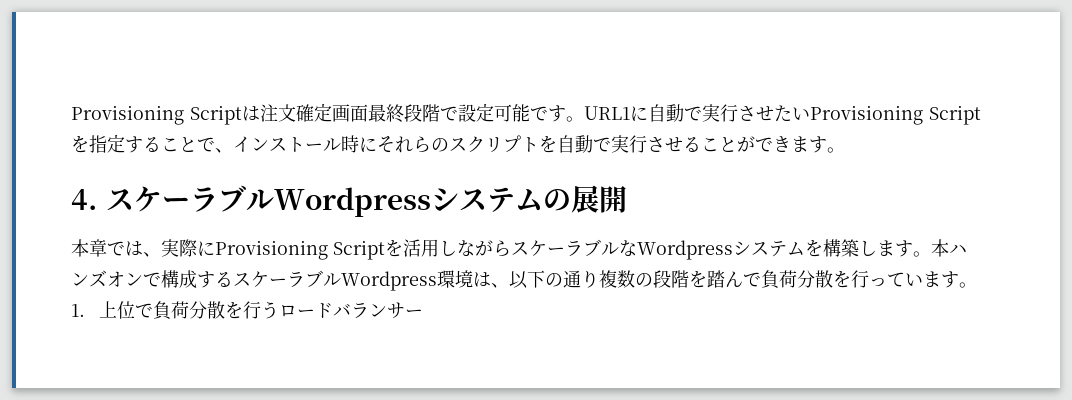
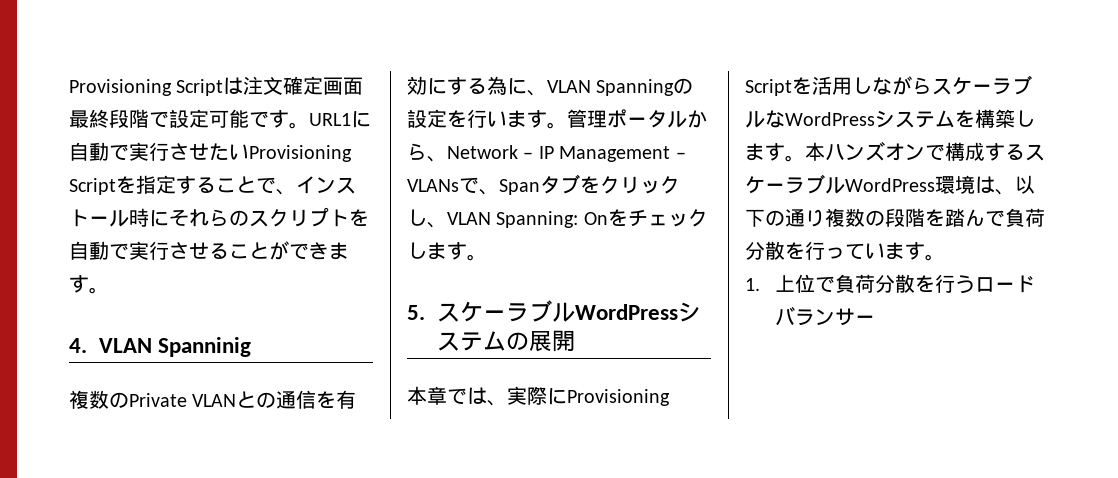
[106,185,431,217] スケーラブルWordpress -> [98,337,251,357] [69,390,357,409] [407,76,694,96] [407,109,707,129] [407,143,686,162] [407,174,680,195] [407,209,708,228] [407,242,487,261] [407,300,678,322] VLAN Spanninig // 複数のPrivate VLANとの通信を有効にする為に、VLAN Spanningの設定を行います。管理ポータルから、Network – IP Management – VLANsで、Spanタブをクリックし、VLAN Spanning: Onをチェックします。 // 5.スケーラブルWordPress
[637,240,733,260] Wordpress -> [785,112,875,126] WordPress
[341,271,437,291] Wordpress -> [845,178,935,192] WordPress

